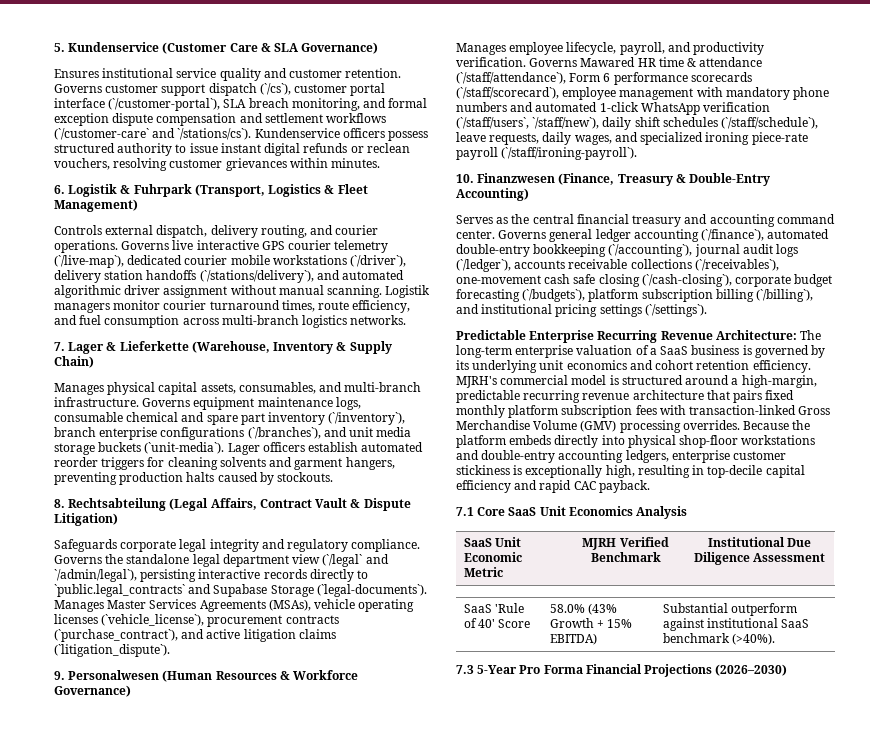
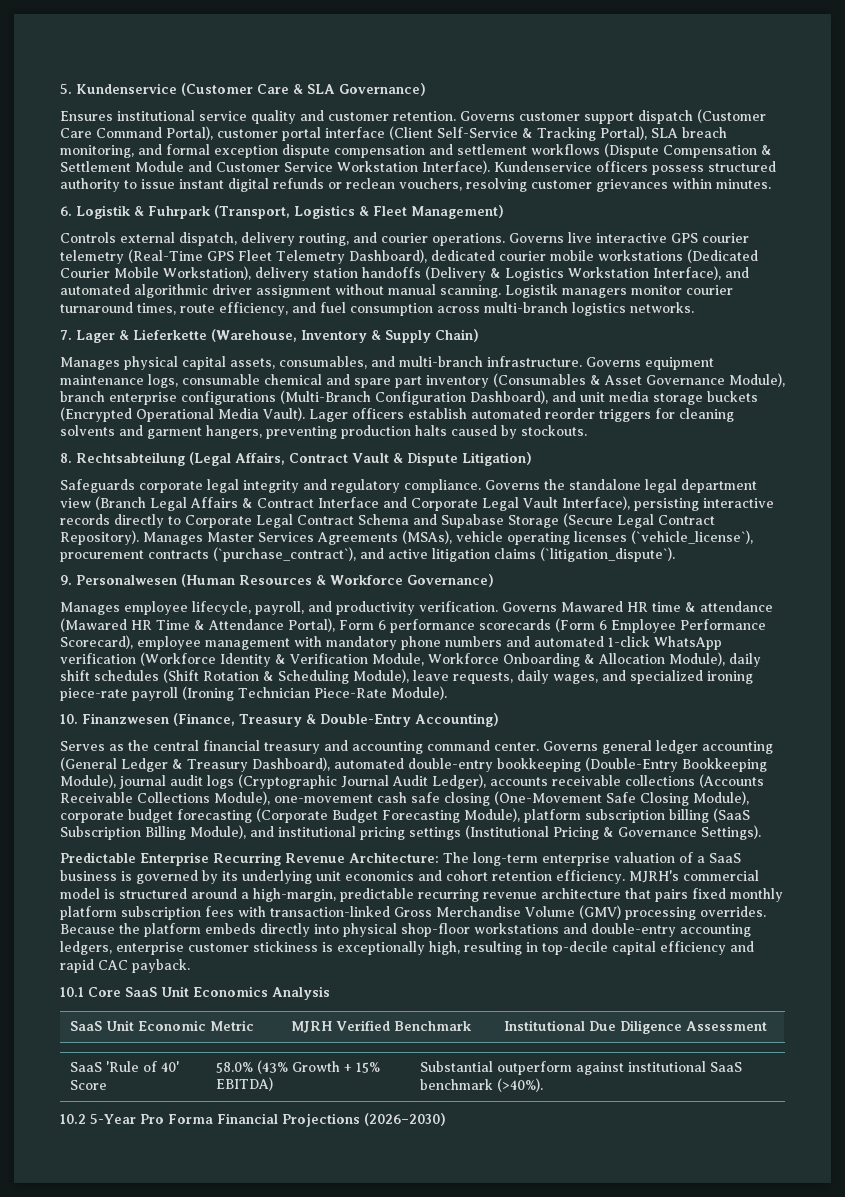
[259,83,386,96] [54,98,221,111] (`/cs`), customer portal interface (`/customer-portal`), -> [697,109,766,123] [60,126,647,141] (Customer Care Command Portal), customer portal interface (Client Self-Service & Tracking Portal),
[54,128,252,140] (`/customer-care` and `/stations/cs`). -> [604,143,772,158] [60,160,490,174] (Dispute Compensation & Settlement Module and Customer Service Workstation Interface).
[54,255,407,268] [54,270,314,283] (`/live-map`), dedicated courier mobile workstations (`/driver`), delivery station handoffs (`/stations/delivery`), -> [128,249,758,264] [60,266,721,281] (Real-Time GPS Fleet Telemetry Dashboard), dedicated courier mobile workstations (Dedicated Courier Mobile Workstation), delivery station handoffs (Delivery & Logistics Workstation Interface),
[328,412,406,425] [54,427,321,440] (`/inventory`), branch enterprise configurations (`/branches`), -> [493,373,785,387] [60,390,548,405] (Consumables & Asset Governance Module), branch enterprise configurations (Multi-Branch Configuration Dashboard),
[144,442,225,454] (`unit-media`). -> [60,407,305,422] (Encrypted Operational Media Vault).
[322,554,389,567] [54,569,137,582] (`/legal` and `/admin/legal`), -> [95,496,630,511] (Branch Legal Affairs & Contract Interface and Corporate Legal Vault Interface),
[54,584,427,597] `public.legal_contracts` and Supabase Storage (`legal-documents`). -> [185,513,715,528] [60,530,139,545] Corporate Legal Contract Schema and Supabase Storage (Secure Legal Contract Repository).
[456,72,752,85] [456,87,559,99] (`/staff/attendance`), Form 6 performance scorecards (`/staff/scorecard`), -> [60,618,766,633] [60,635,133,649] (Mawared HR Time & Attendance Portal), Form 6 performance scorecards (Form 6 Employee Performance Scorecard),
[456,117,819,130] (`/staff/users`, `/staff/new`), daily shift schedules (`/staff/schedule`), -> [140,652,761,667] [60,669,409,684] (Workforce Identity & Verification Module, Workforce Onboarding & Allocation Module), daily shift schedules (Shift Rotation & Scheduling Module),
[501,147,638,160] (`/staff/ironing-payroll`). -> [182,686,447,701] (Ironing Technician Piece-Rate Module).
[701,229,830,241] [456,244,799,257] [456,259,779,272] [456,274,833,287] [456,289,814,302] [456,304,707,317] (`/finance`), automated double-entry bookkeeping (`/accounting`), journal audit logs (`/ledger`), accounts receivable collections (`/receivables`), one-movement cash safe closing (`/cash-closing`), corporate budget forecasting (`/budgets`), platform subscription billing (`/billing`), and institutional pricing settings (`/settings`). -> [60,757,767,772] [60,774,764,789] [60,791,749,806] [60,808,750,823] [60,825,761,840] (General Ledger & Treasury Dashboard), automated double-entry bookkeeping (Double-Entry Bookkeeping Module), journal audit logs (Cryptographic Journal Audit Ledger), accounts receivable collections (Accounts Receivable Collections Module), one-movement cash safe closing (One-Movement Safe Closing Module), corporate budget forecasting (Corporate Budget Forecasting Module), platform subscription billing (SaaS Subscription Billing Module), and institutional pricing settings (Institutional Pricing & Governance Settings).
[456,507,474,516] 7.1 -> [60,987,84,997] 10.1
[456,665,474,674] 7.3 -> [60,1114,86,1124] 10.2

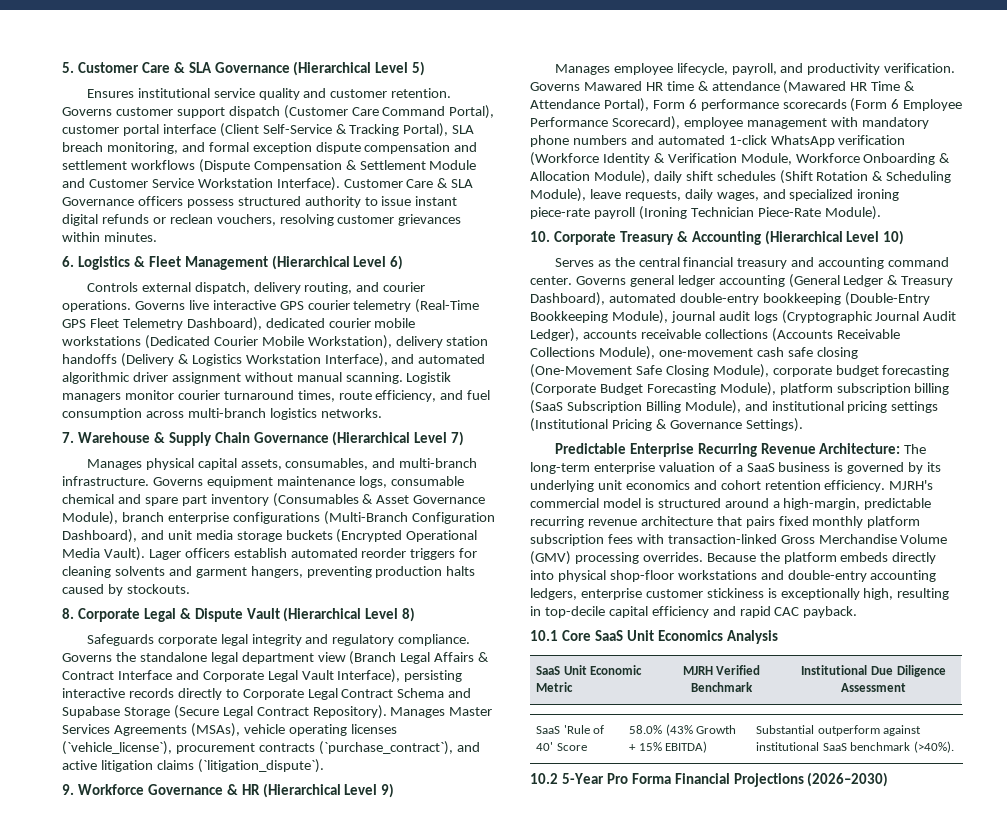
[76,83,426,96] Kundenservice (Customer Care & SLA Governance) -> [77,61,426,76] Customer Care & SLA Governance (Hierarchical Level 5)
[494,161,592,172] Kundenservice -> [343,178,474,188] [62,197,134,206] Customer Care & SLA Governance
[76,205,504,219] Logistik & Fuhrpark (Transport, Logistics & Fleet Management) -> [77,255,404,270] Logistics & Fleet Management (Hierarchical Level 6)
[76,329,479,343] Lager & Lieferkette (Warehouse, Inventory & Supply Chain) -> [77,431,465,446] Warehouse & Supply Chain Governance (Hierarchical Level 7)
[76,452,532,466] Rechtsabteilung (Legal Affairs, Contract Vault & Dispute Litigation) -> [77,607,416,622] Corporate Legal & Dispute Vault (Hierarchical Level 8)
[76,574,494,587] Personalwesen (Human Resources & Workforce Governance) -> [77,783,395,798] Workforce Governance & HR (Hierarchical Level 9)
[82,713,499,727] Finanzwesen (Finance, Treasury & Double-Entry Accounting) -> [553,230,905,245] Corporate Treasury & Accounting (Hierarchical Level 10)

